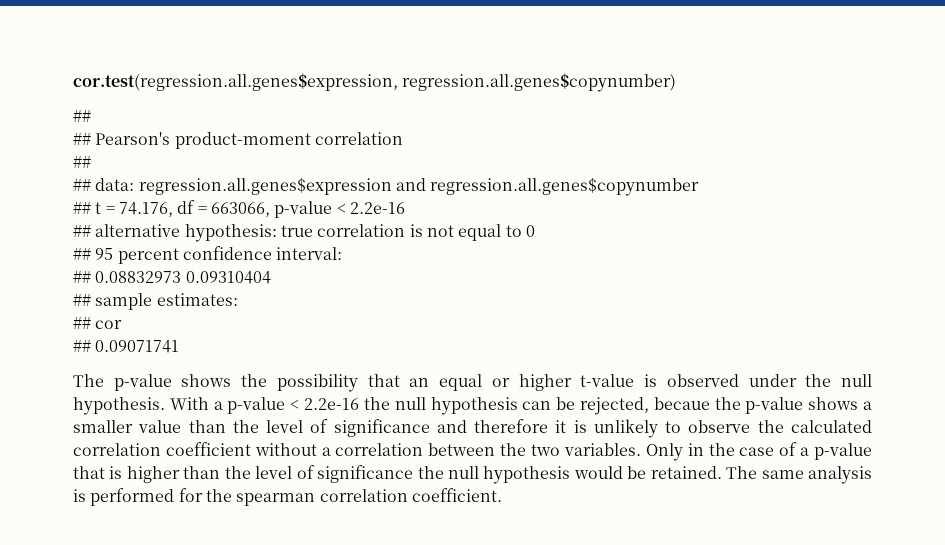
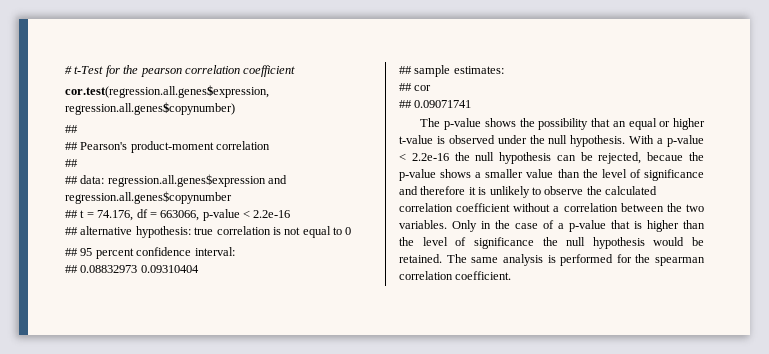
(73, 82) none -> [65,65,296,77] # t-Test for the pearson correlation coefficient //

